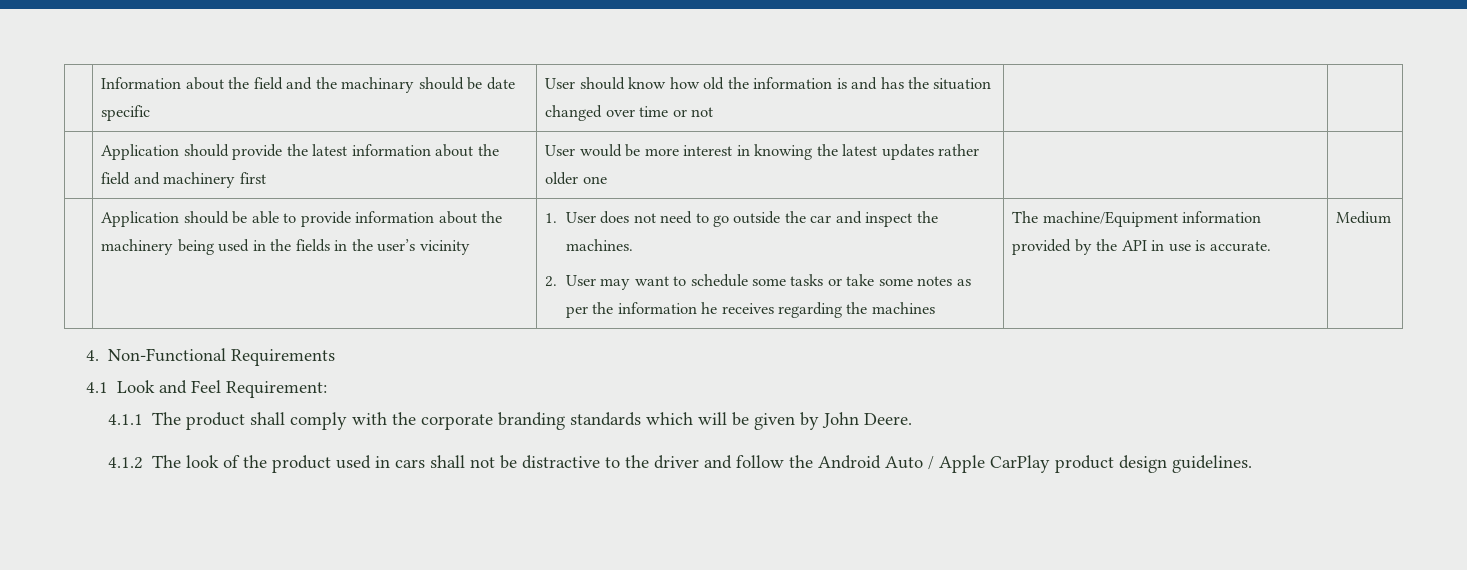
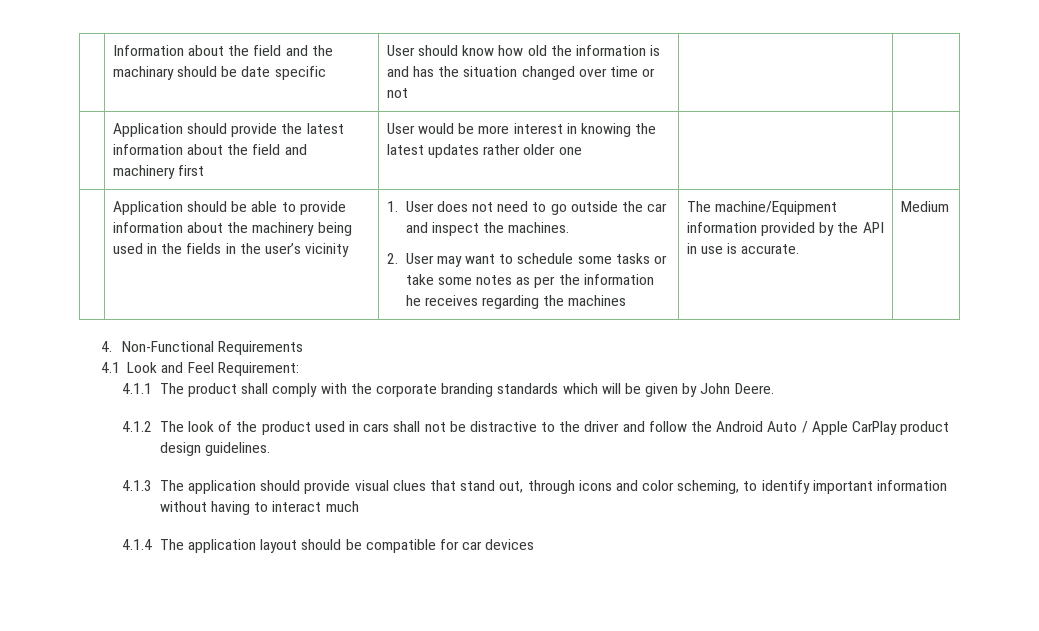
(1252, 464) none -> [122,480,947,494] [159,501,359,515] [122,539,535,553] // 4.1.3 The application should provide visual clues that stand out, through icons and color scheming, to identify important information without having to interact much // 4.1.4 The application layout should be compatible for car devices

